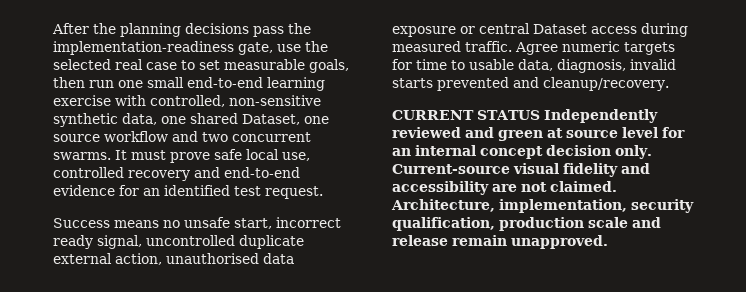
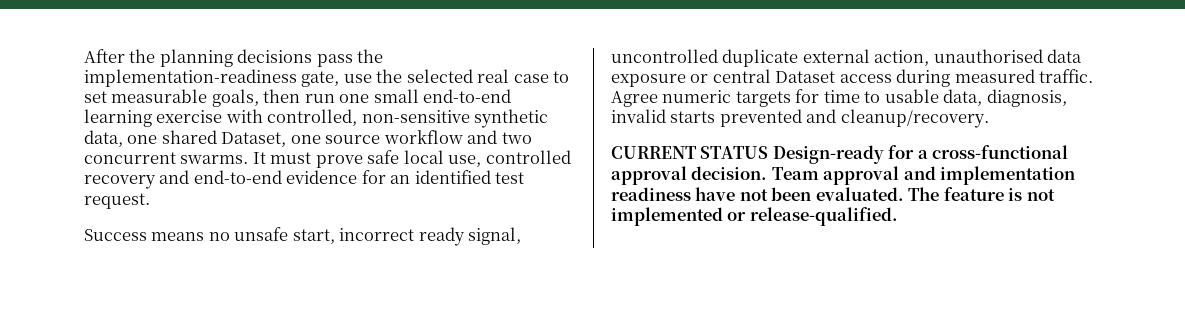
[544,109,658,123] [392,127,685,141] [392,145,652,159] [392,163,650,177] [392,181,617,195] [391,199,694,213] [392,217,661,231] [392,235,608,249] Independently reviewed and green at source level for an internal concept decision only. Current-source visual fidelity and accessibility are not claimed. Architecture, implementation, security qualification, production scale and release remain unapproved. -> [772,145,1069,164] [611,166,1076,185] [611,187,1055,201] [611,207,898,226] Design-ready for a cross-functional approval decision. Team approval and implementation readiness have not been evaluated. The feature is not implemented or release-qualified.

